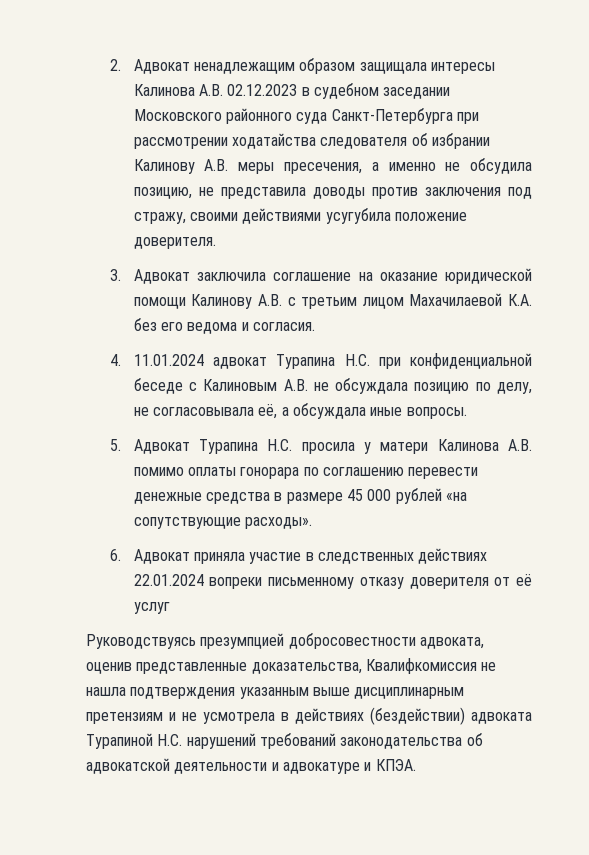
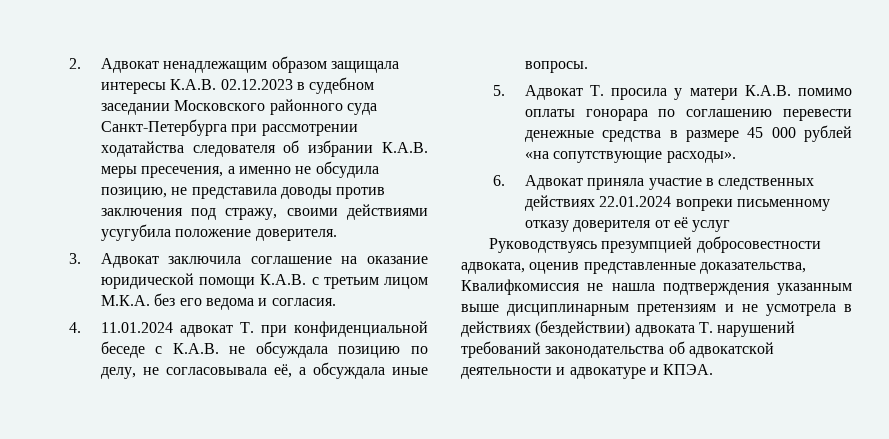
[133,84,224,96] Калинова А.В. -> [170,79,217,90] К.А.В.
[133,159,229,174] Калинову А.В. -> [382,142,429,153] К.А.В.
[191,294,282,309] Калинову А.В. -> [260,274,307,285] К.А.В.
[409,293,533,306] Махачилаевой К.А. -> [100,295,150,306] М.К.А.
[276,354,370,369] Турапина Н.С. -> [239,322,254,333] Т.
[203,379,308,391] Калиновым А.В. -> [172,343,219,354] К.А.В.
[199,439,293,454] Турапина Н.С. -> [590,85,605,96] Т.
[437,439,532,451] Калинова А.В. -> [744,85,791,96] К.А.В.
[86,733,183,749] Турапиной Н.С. -> [698,322,713,333] Т.

